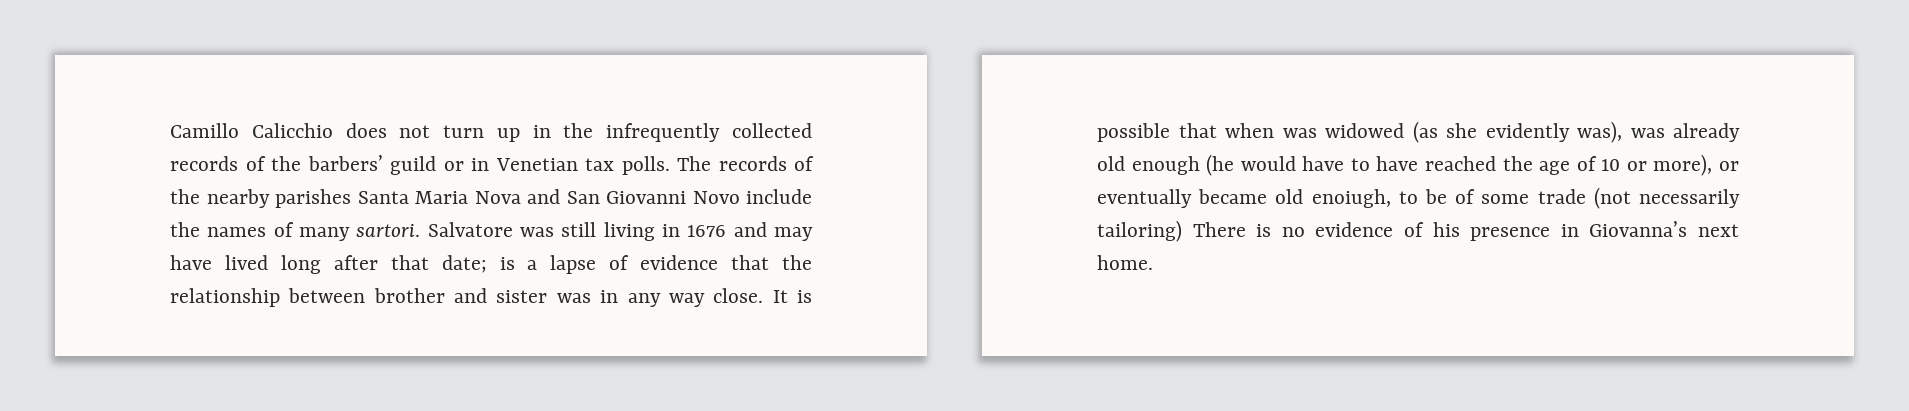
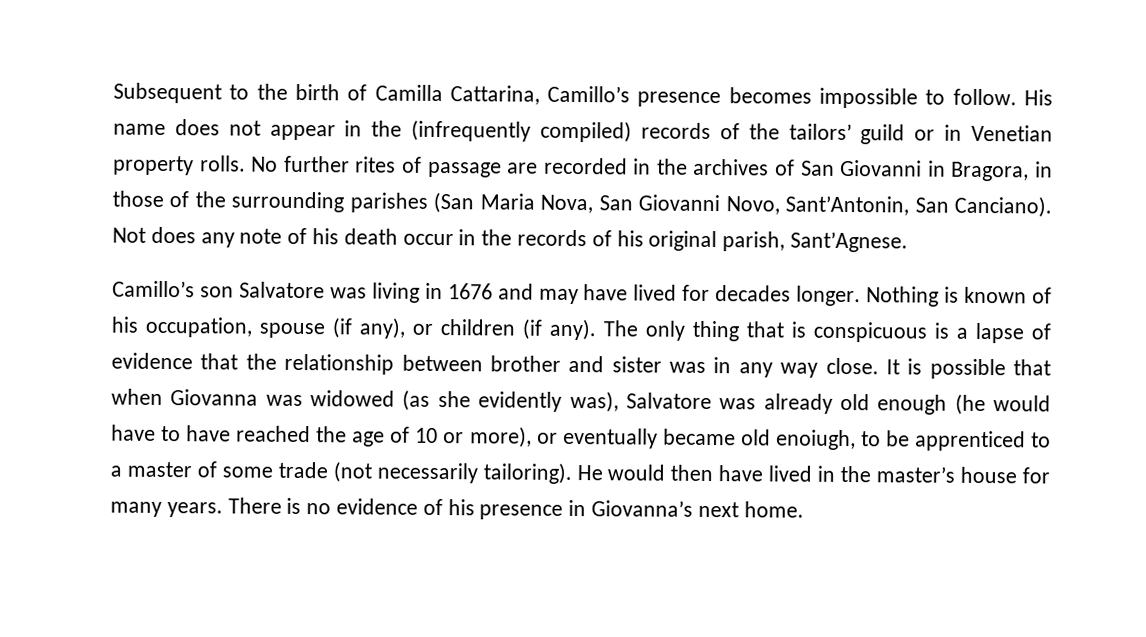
[170,123,812,142] [170,155,383,171] Camillo Calicchio does not turn up in the infrequently collected records of the barbers’ -> [113,82,1053,109] [113,119,852,143] Subsequent to the birth of Camilla Cattarina, Camillo’s presence becomes impossible to follow. His name does not appear in the (infrequently compiled) records of the tailors’
[585,156,814,175] [170,189,812,208] [170,222,597,241] tax polls. The records of the nearby parishes Santa Maria Nova and San Giovanni Novo include the names of many sartori. Salvatore was still -> [113,155,1054,182] [112,190,1052,218] [112,226,909,253] [112,280,367,299] property rolls. No further rites of passage are recorded in the archives of San Giovanni in Bragora, in those of the surrounding parishes (San Maria Nova, San Giovanni Novo, Sant’Antonin, San Canciano). Not does any note of his death occur in the records of his original parish, Sant’Agnese. // Camillo’s son Salvatore was
[280,255,487,274] long after that date; -> [682,284,1053,307] [111,316,927,343] for decades longer. Nothing is known of his occupation, spouse (if any), or children (if any). The only thing that is conspicuous
(1274, 130) none -> [170,389,259,406] Giovanna
(1622, 132) none -> [625,392,712,410] Salvatore
(1447, 196) none -> [914,430,1051,452] [110,461,192,478] apprenticed to a master
[1097,220,1182,242] tailoring) -> [482,462,1051,484] [110,501,223,518] tailoring). He would then have lived in the master’s house for many years.

